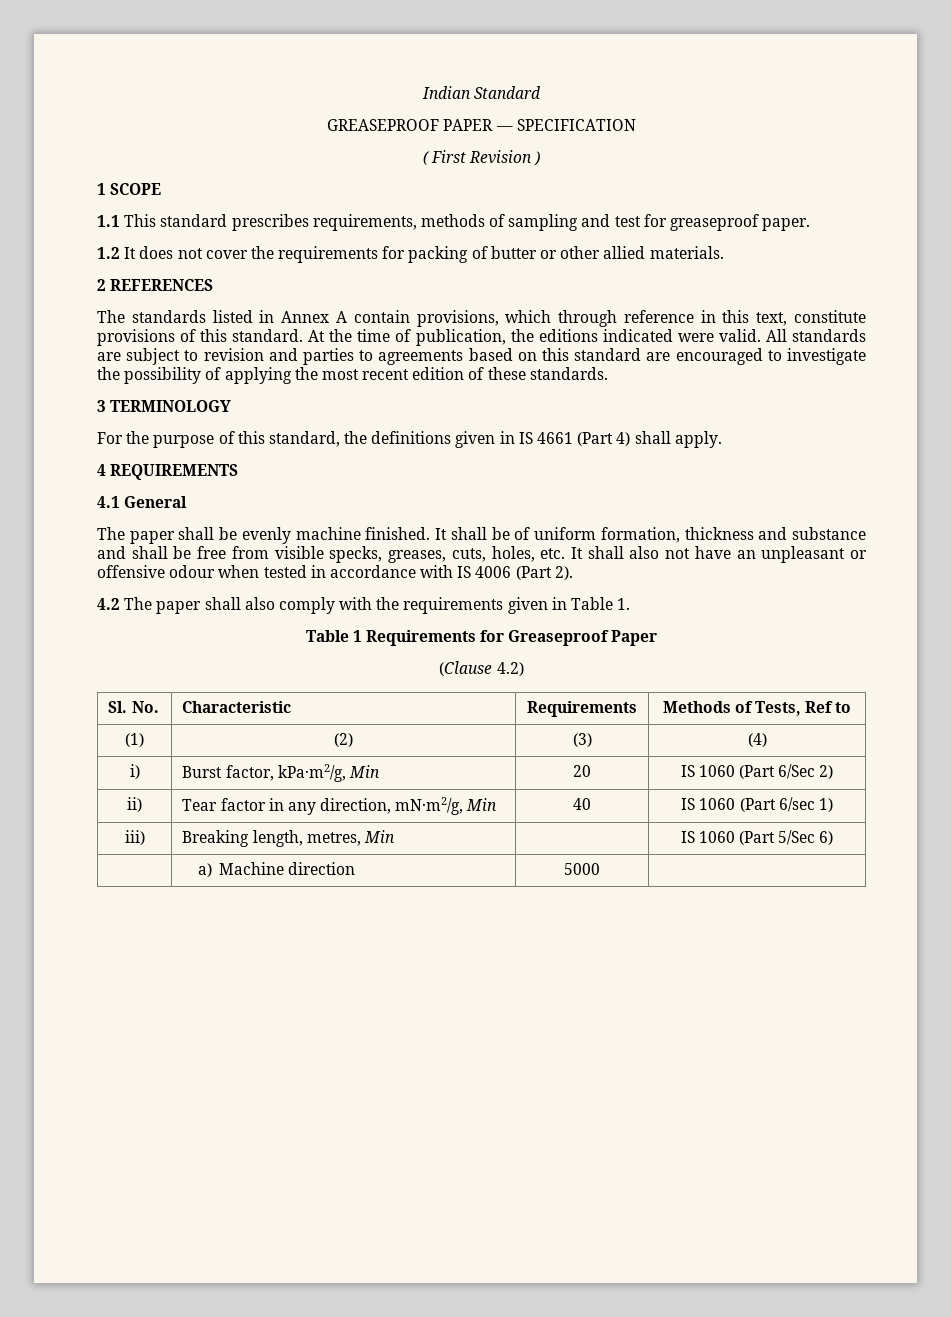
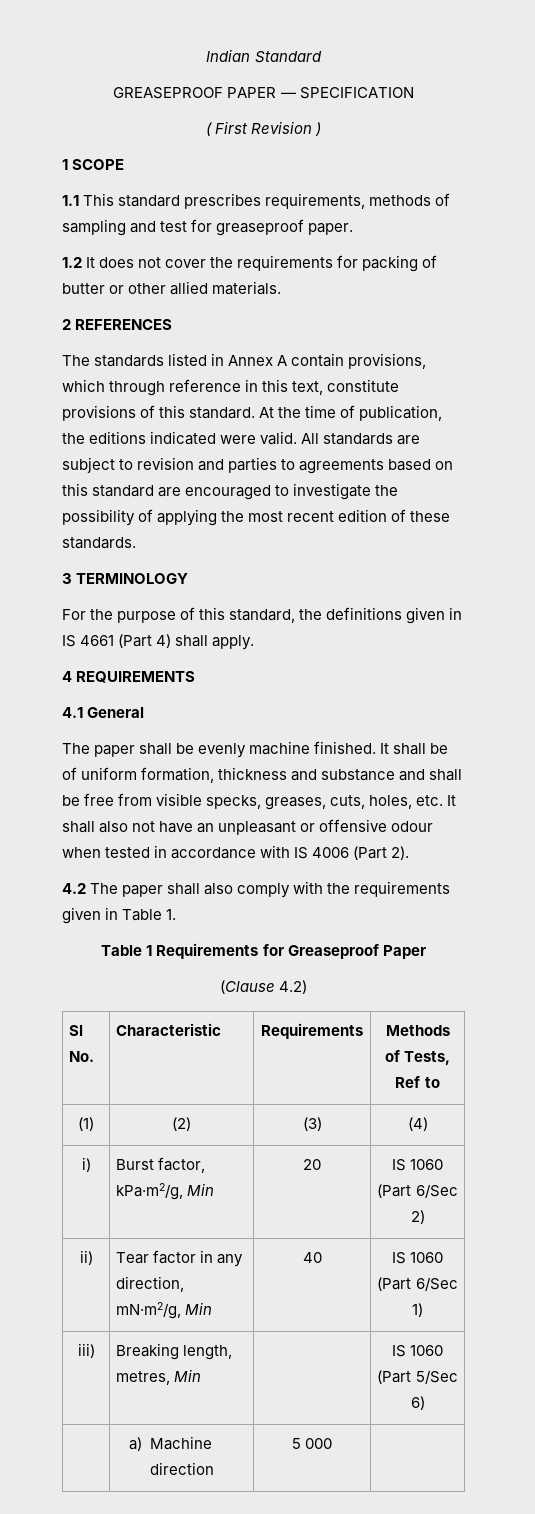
[108,701,128,713] Sl. -> [68,1025,83,1036] Sl
[778,797,815,812] 6/sec -> [415,1277,458,1291] 6/Sec
[564,863,600,875] 5000 -> [291,1438,333,1449] 5 000

